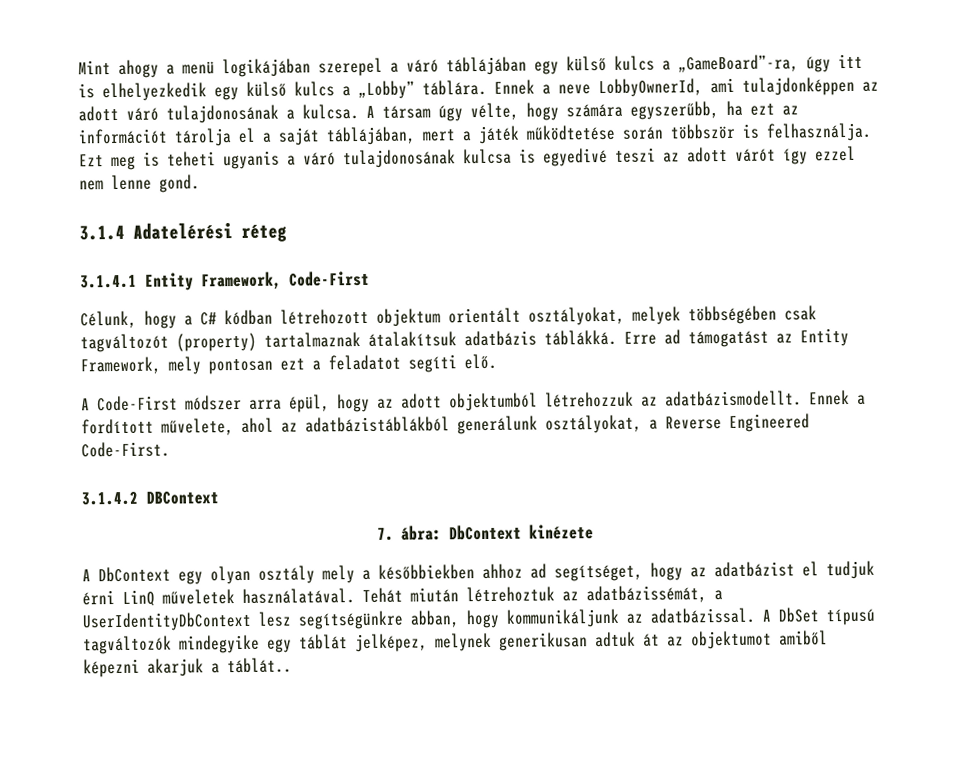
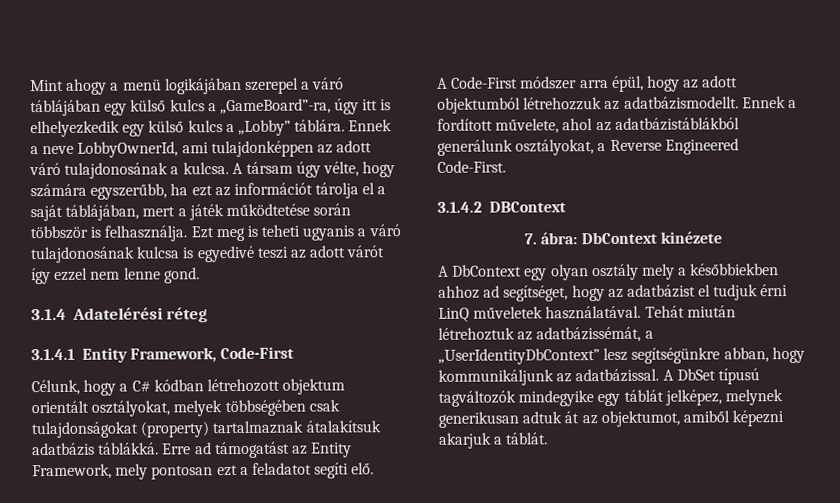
[80,333,169,353] tagváltozót -> [31,421,139,439] tulajdonságokat
[82,611,252,632] UserIdentityDbContext -> [438,348,600,365] „UserIdentityDbContext”
[691,630,772,650] objektumot -> [600,410,680,428] objektumot,
[227,657,292,674] táblát.. -> [505,432,549,445] táblát.

